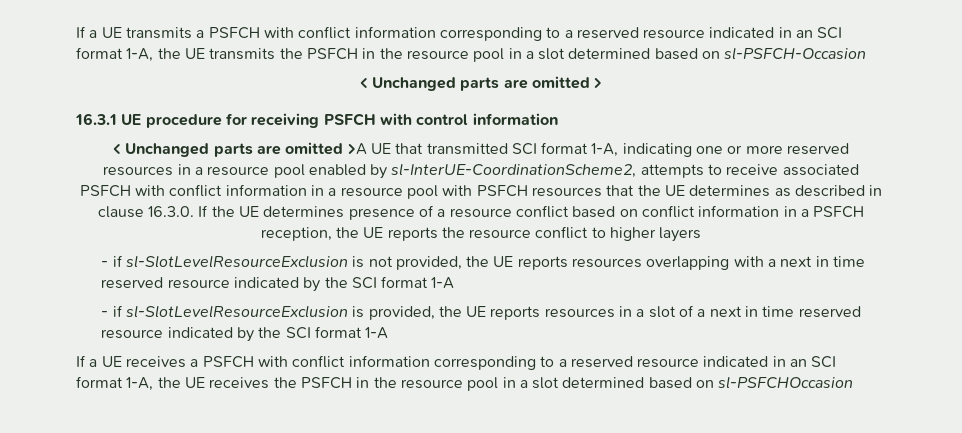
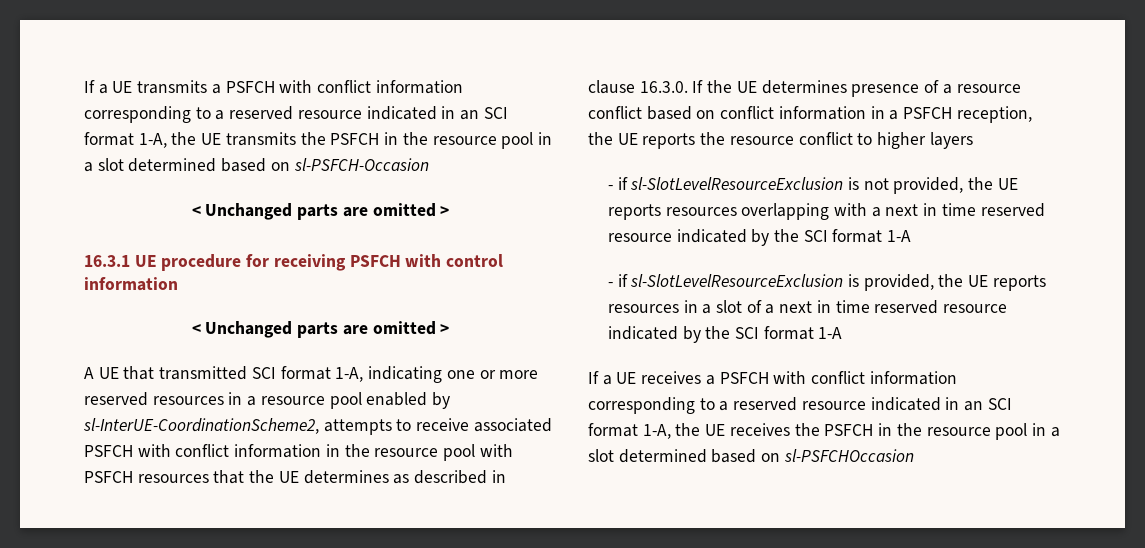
[347,143,367,155] >A -> [440,324,450,334] [84,367,94,379] > // A
[328,188,337,196] a -> [344,444,370,457] the

